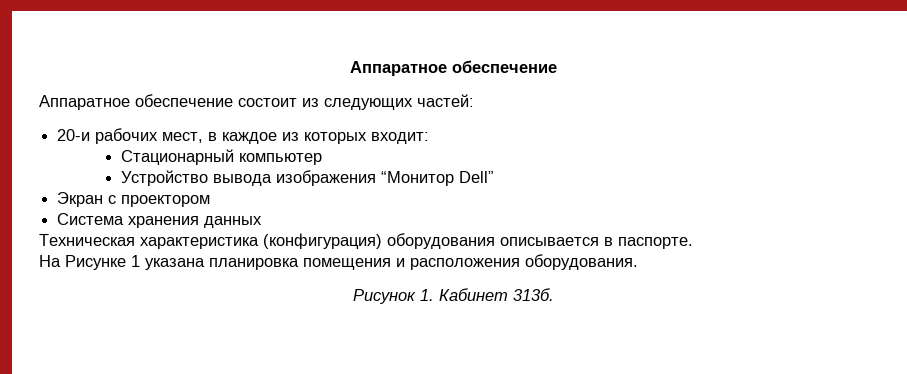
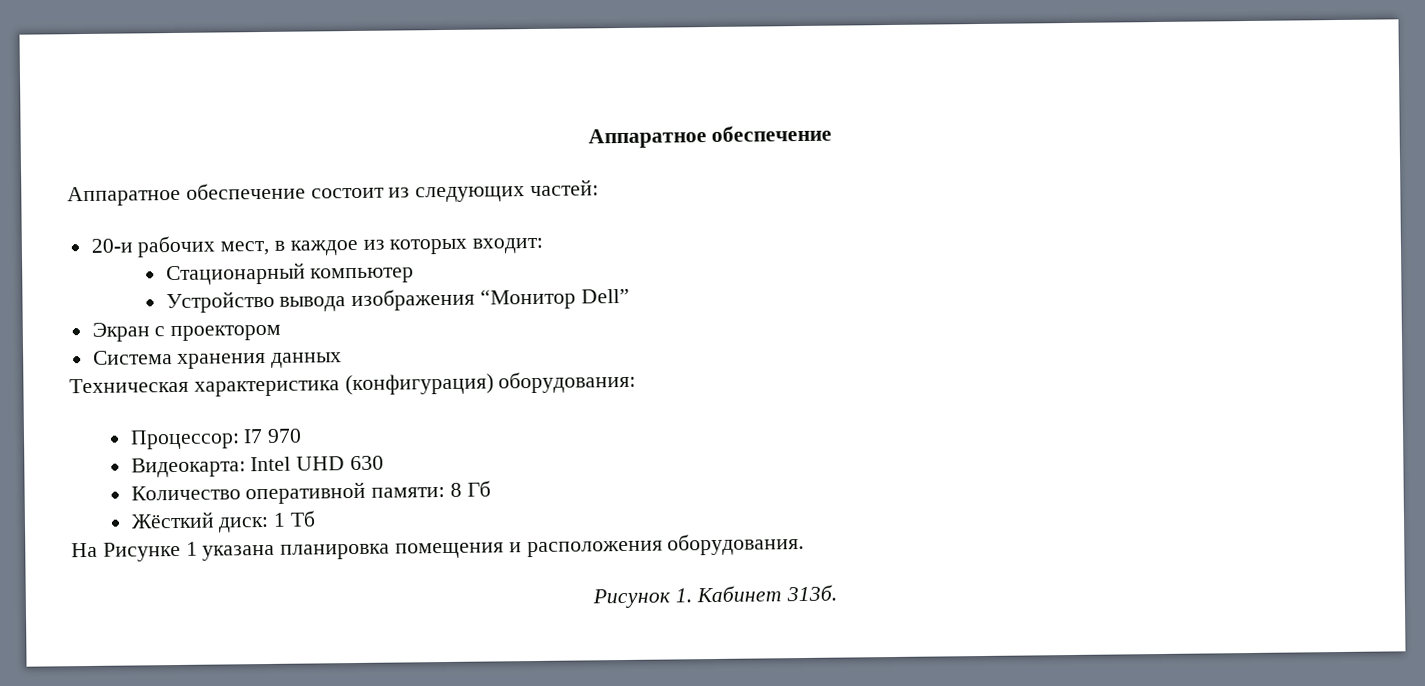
[387,233,693,249] оборудования описывается в паспорте. -> [498,370,637,394] [129,428,303,450] [130,455,385,478] [130,480,491,505] [130,510,317,533] оборудования: // Процессор: I7 970 // Видеокарта: Intel UHD 630 // Количество оперативной памяти: 8 Гб // Жёсткий диск: 1 Тб

